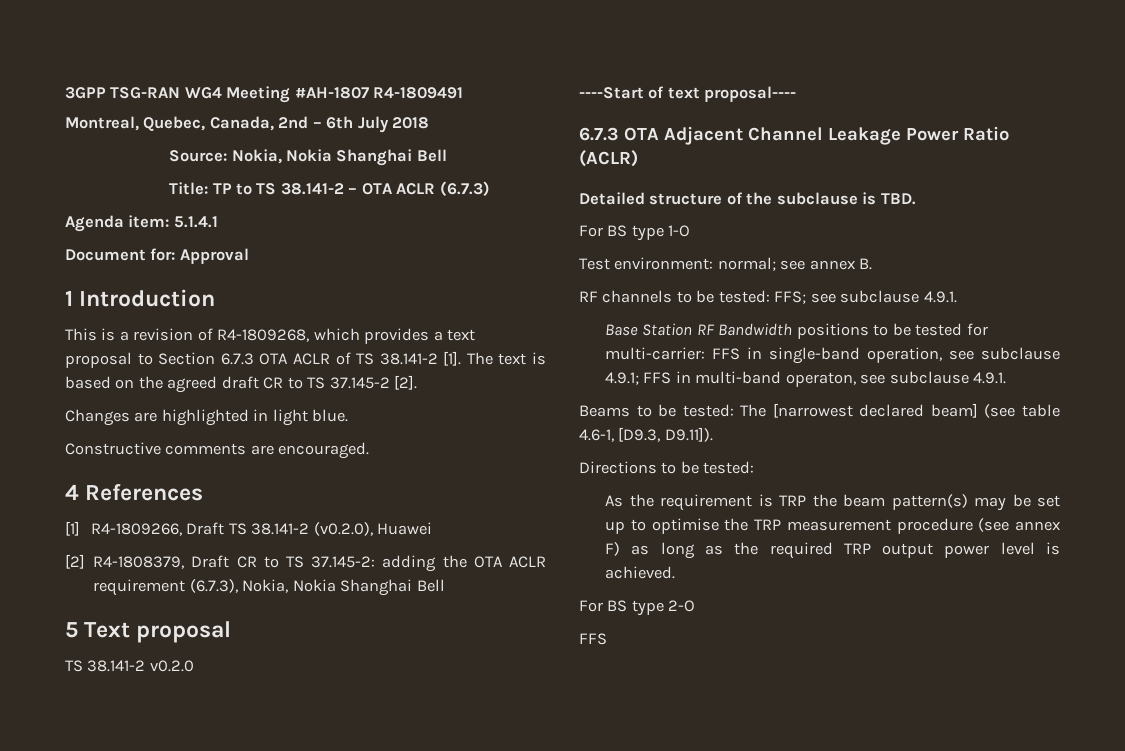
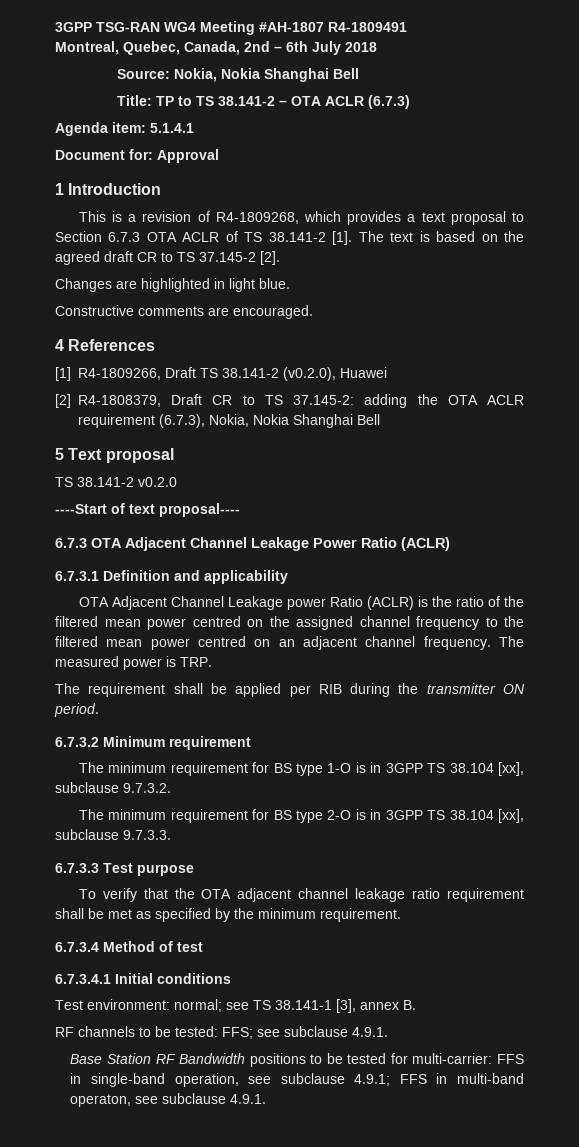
[579,192,916,205] [579,225,691,241] Detailed structure of the subclause is TBD. // For BS type 1-O -> [55,570,288,584] [78,596,524,610] [55,616,524,630] [55,636,524,650] [55,656,212,670] [55,683,525,697] [54,703,99,717] [55,736,251,750] [78,762,524,776] [55,782,171,793] [78,809,524,823] [55,829,171,840] [55,863,194,876] [78,888,524,902] [55,908,401,922] [55,941,203,952] [55,973,231,984] 6.7.3.1 Definition and applicability // OTA Adjacent Channel Leakage power Ratio (ACLR) is the ratio of the filtered mean power centred on the assigned channel frequency to the filtered mean power centred on an adjacent channel frequency. The measured power is TRP. // The requirement shall be applied per RIB during the transmitter ON period. // 6.7.3.2 Minimum requirement // The minimum requirement for BS type 1-O is in 3GPP TS 38.104 [xx], subclause 9.7.3.2. // The minimum requirement for BS type 2-O is in 3GPP TS 38.104 [xx], subclause 9.7.3.3. // 6.7.3.3 Test purpose // To verify that the OTA adjacent channel leakage ratio requirement shall be met as specified by the minimum requirement. // 6.7.3.4 Method of test // 6.7.3.4.1 Initial conditions
(806, 265) none -> [253,999,356,1013] TS 38.141-1 [3],
[579,403,1060,418] [579,427,713,442] [579,461,755,474] [605,494,1060,511] [605,518,1060,534] [605,542,1060,559] [605,566,676,579] [579,600,696,616] [579,633,607,645] // Beams to be tested: The [narrowest declared beam] (see table 4.6-1, [D9.3, D9.11]). // Directions to be tested: // As the requirement is TRP the beam pattern(s) may be set up to optimise the TRP measurement procedure (see annex F) as long as the required TRP output power level is achieved. // For BS type 2-O // FFS -> (267, 1099) none

